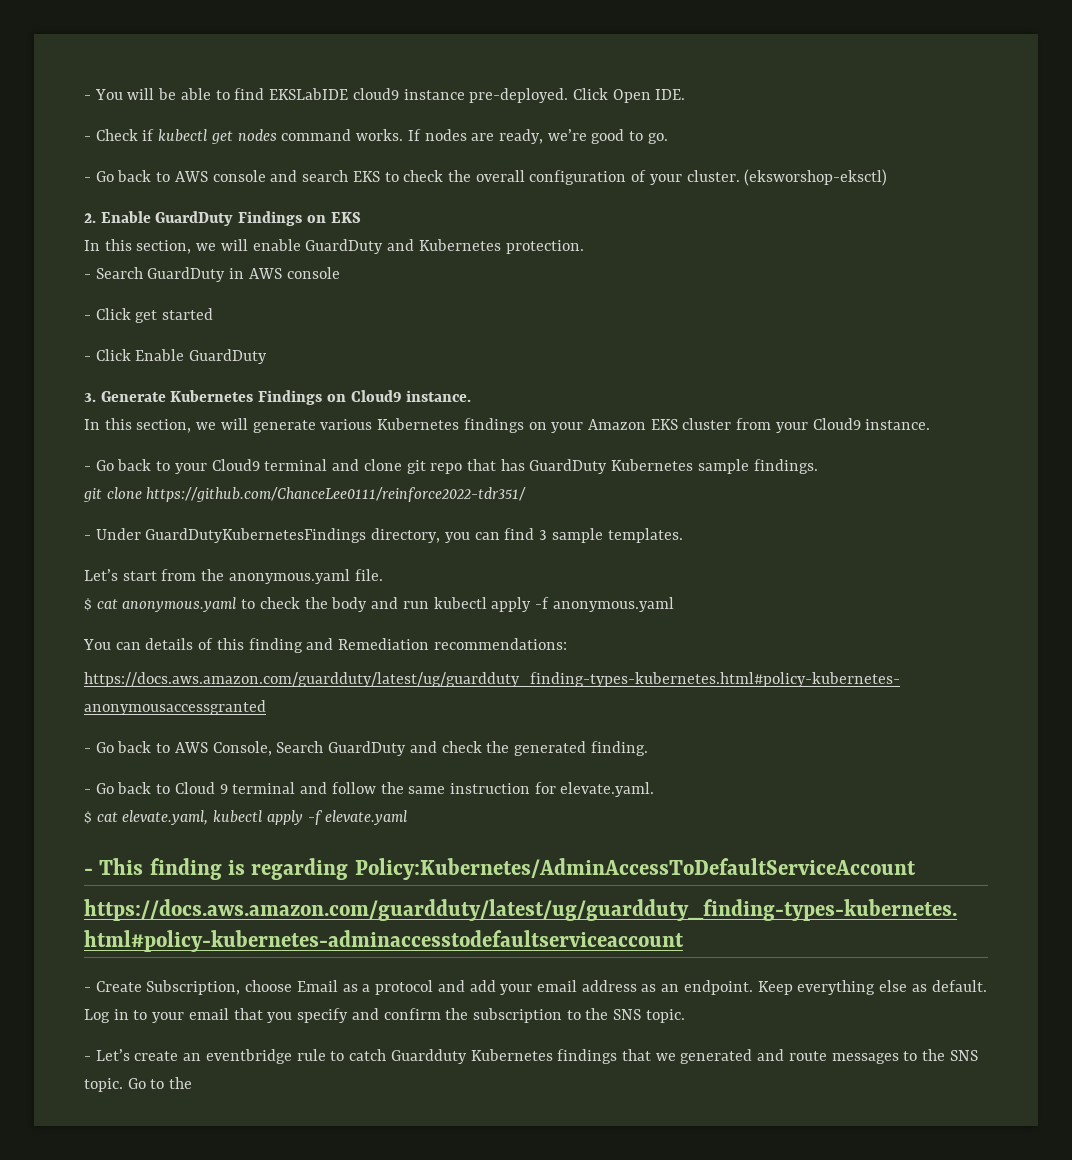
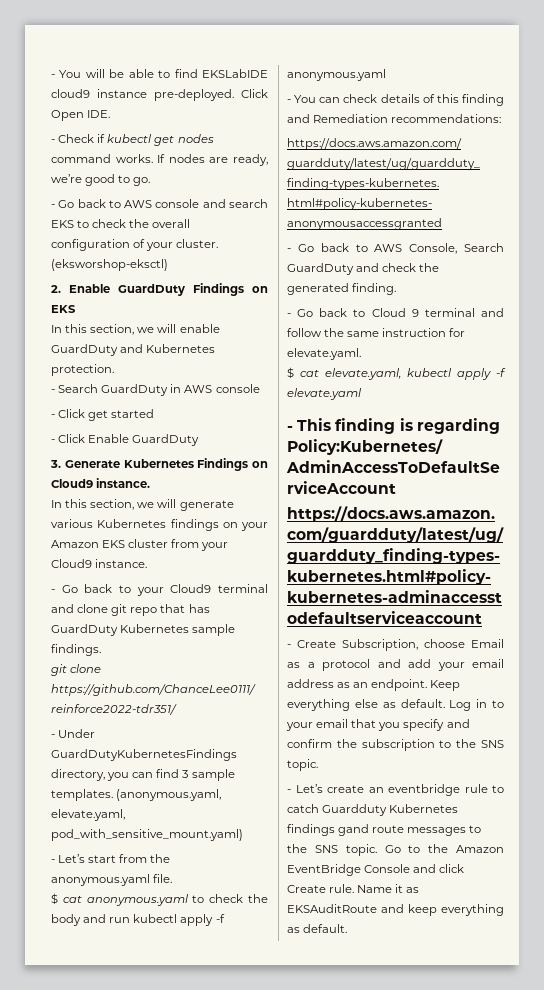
(683, 535) // -> [116,789,222,801] [51,809,125,821] [51,829,243,841] [51,859,55,863] (anonymous.yaml, elevate.yaml, pod_with_sensitive_mount.yaml) // -
(674, 604) none -> [287,99,291,103] -
(141, 646) none -> [343,94,378,103] check
[621,1049,785,1064] that we generated and -> [338,824,370,836] gand
(193, 1083) none -> [456,845,504,853] [287,864,465,876] [287,884,420,893] [287,904,504,916] [287,924,348,933] Amazon EventBridge Console and click Create rule. Name it as EKSAuditRoute and keep everything as default.

